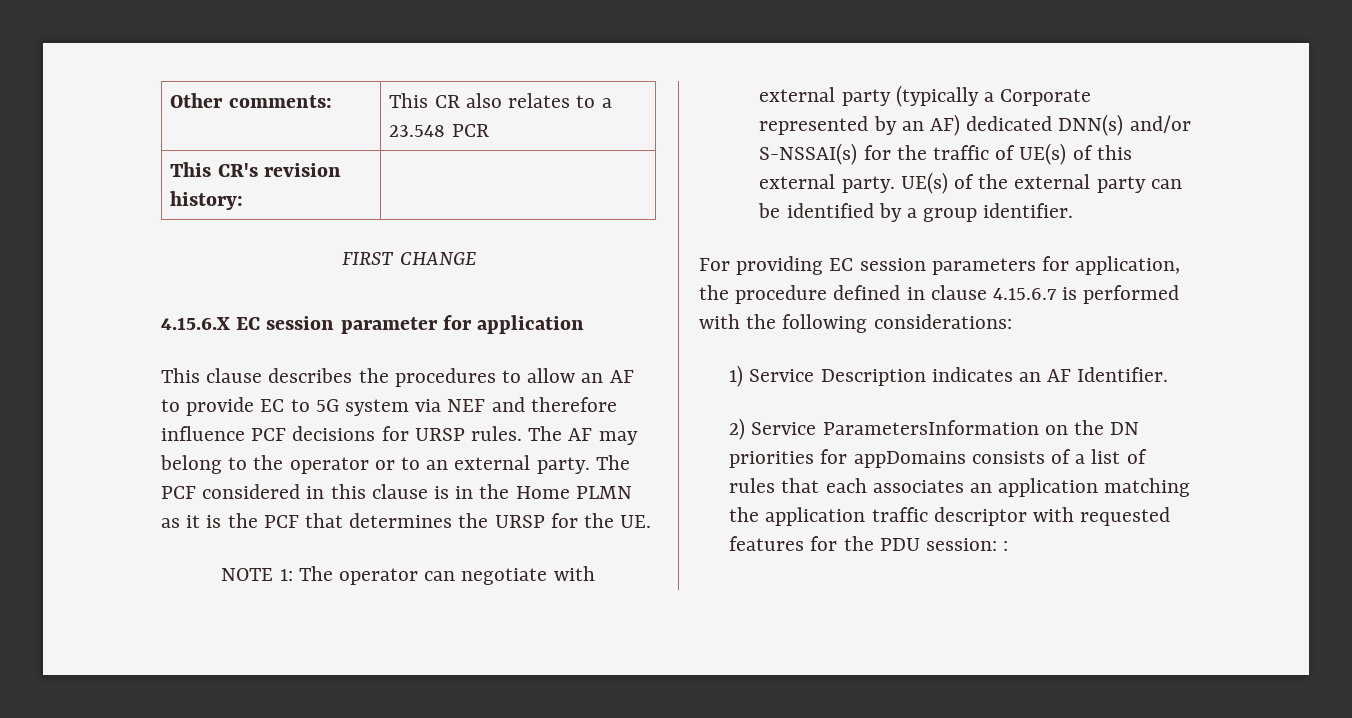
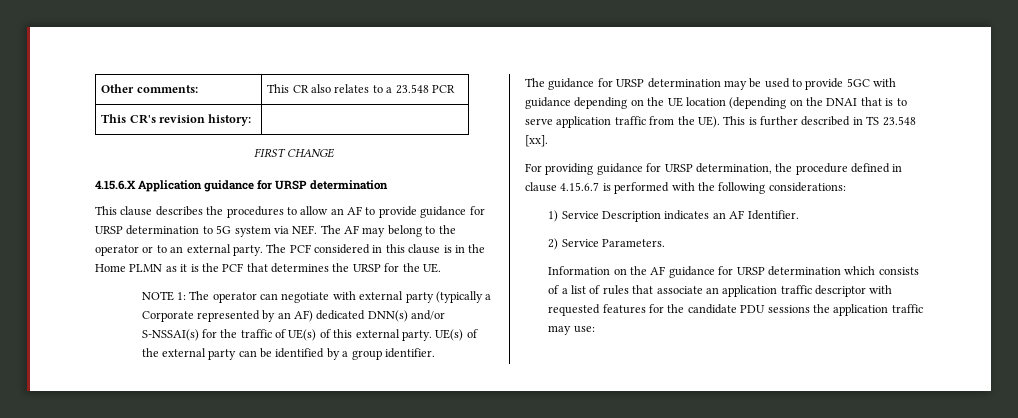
[236,315,585,334] EC session parameter for application -> [138,180,388,192] Application guidance for URSP determination
[260,397,617,416] [161,426,523,441] EC to 5G system via NEF and therefore influence PCF decisions for URSP rules. -> [420,206,485,218] [95,225,318,237] guidance for URSP determination to 5G system via NEF.
[699,256,1181,275] For providing EC session parameters for application, -> [525,78,897,90] [525,97,907,109] [525,116,916,128] [525,135,548,147] [525,163,772,175] The guidance for URSP determination may be used to provide 5GC with guidance depending on the UE location (depending on the DNAI that is to serve application traffic from the UE). This is further described in TS 23.548 [xx]. // For providing guidance for URSP determination,
[822,420,1140,435] [729,449,966,468] ParametersInformation on the DN priorities for appDomains -> [602,239,666,247] [548,266,876,278] Parameters. // Information on the AF guidance for URSP determination which
[825,478,1191,497] [729,507,760,522] each associates an application matching the -> [656,286,719,294] associate an
[879,538,1009,551] PDU session: : -> [687,304,923,316] [548,325,595,335] candidate PDU sessions the application traffic may use:

